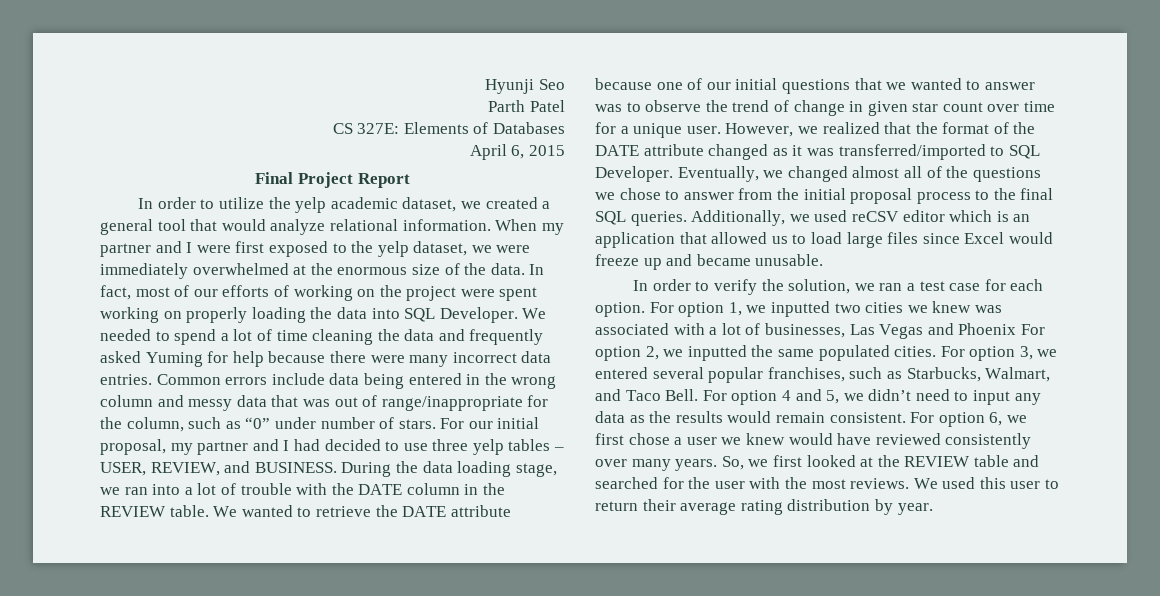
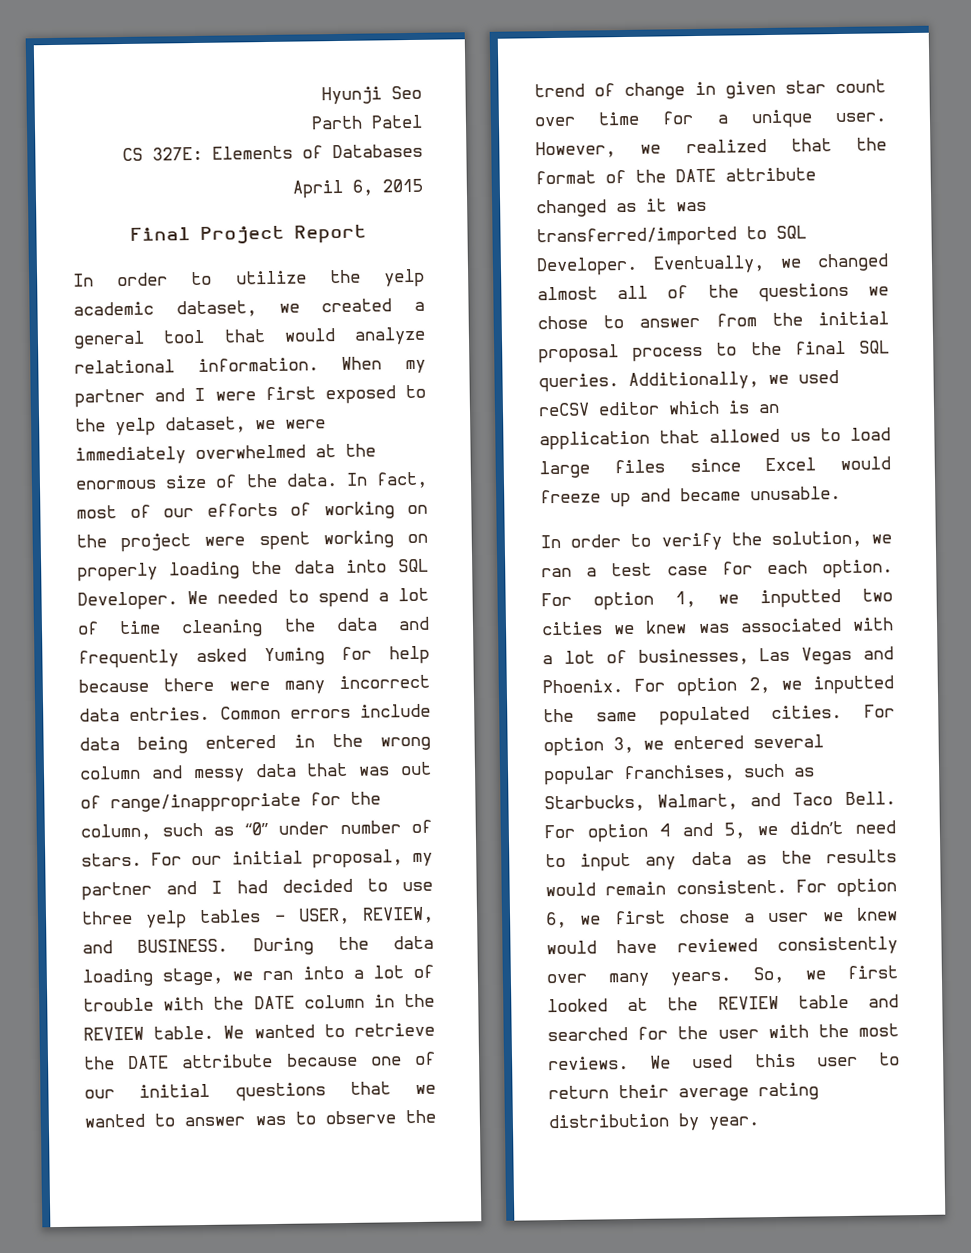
[958,323,1017,335] Phoenix -> [542,679,623,694] Phoenix.

